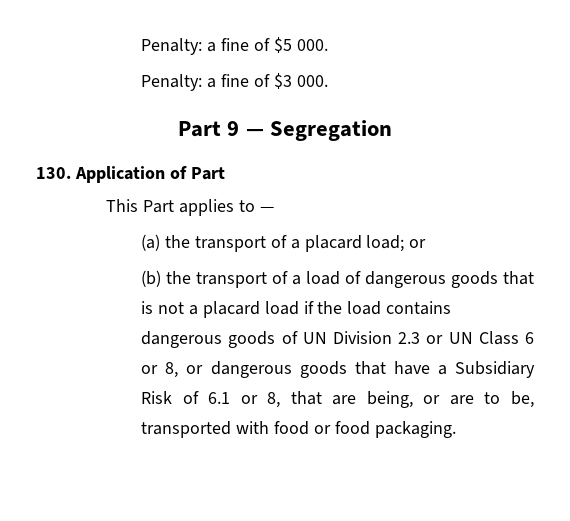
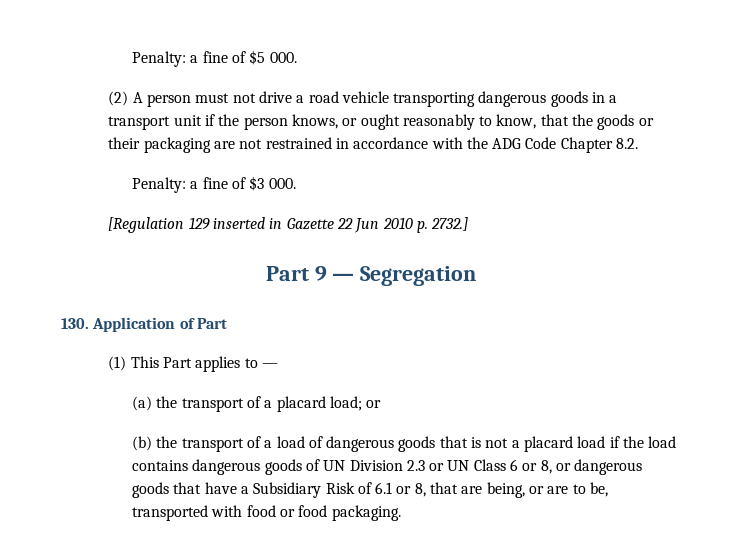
(328, 45) none -> [108,91,618,107] [108,114,654,130] [108,137,639,153] // (2) A person must not drive a road vehicle transporting dangerous goods in a transport unit if the person knows, or ought reasonably to know, that the goods or their packaging are not restrained in accordance with the ADG Code Chapter 8.2.
(328, 81) none -> [108,217,469,233] // [Regulation 129 inserted in Gazette 22 Jun 2010 p. 2732.]
(225, 173) none -> [108,356,127,371] (1)

